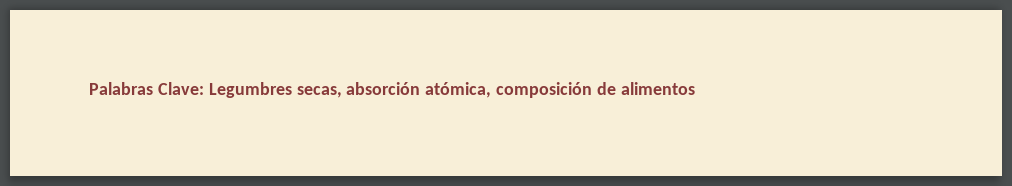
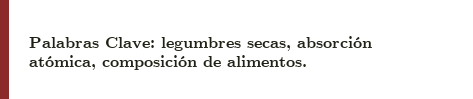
[208,82,292,98] Legumbres -> [161,37,241,51] legumbres
[620,82,695,95] alimentos -> [227,55,307,67] alimentos.

